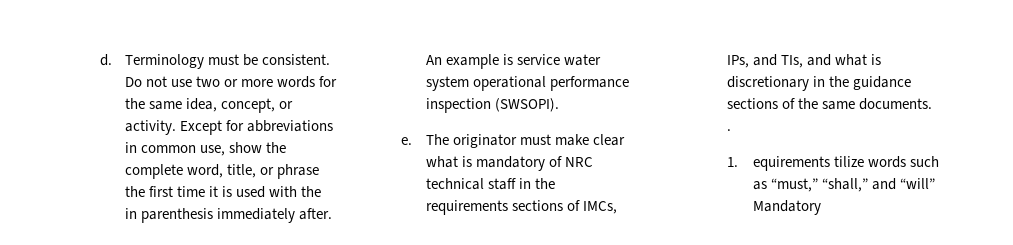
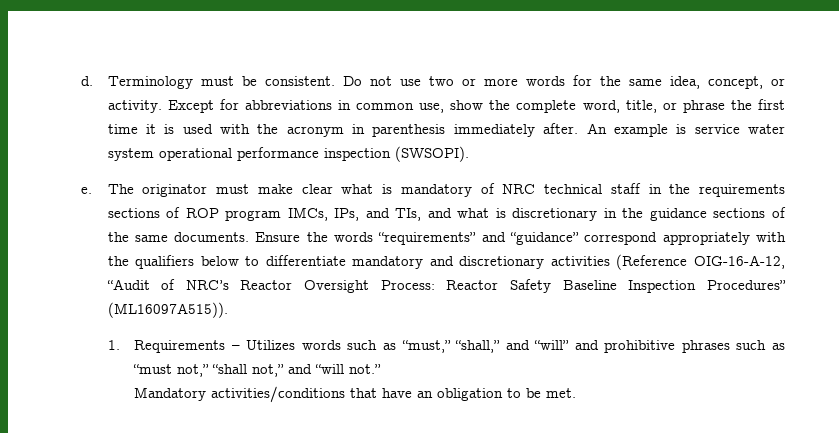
(322, 191) none -> [286,126,344,137] acronym
(581, 205) none -> [185,208,282,221] ROP program
[727,129,732,131] [727,156,864,171] . // 1. equirements tilize -> [255,232,786,245] [107,254,786,270] [106,279,786,293] [107,302,228,318] [107,340,296,353] Ensure the words “requirements” and “guidance” correspond appropriately with the qualifiers below to differentiate mandatory and discretionary activities (Reference OIG-16-A-12, “Audit of NRC’s Reactor Oversight Process: Reactor Safety Baseline Inspection Procedures” (ML16097A515)). // 1. Requirements – Utilizes
[752,200,821,215] Mandatory -> [574,340,785,353] [133,364,382,377] [134,386,577,403] and prohibitive phrases such as “must not,” “shall not,” and “will not.” // Mandatory activities/conditions that have an obligation to be met.

